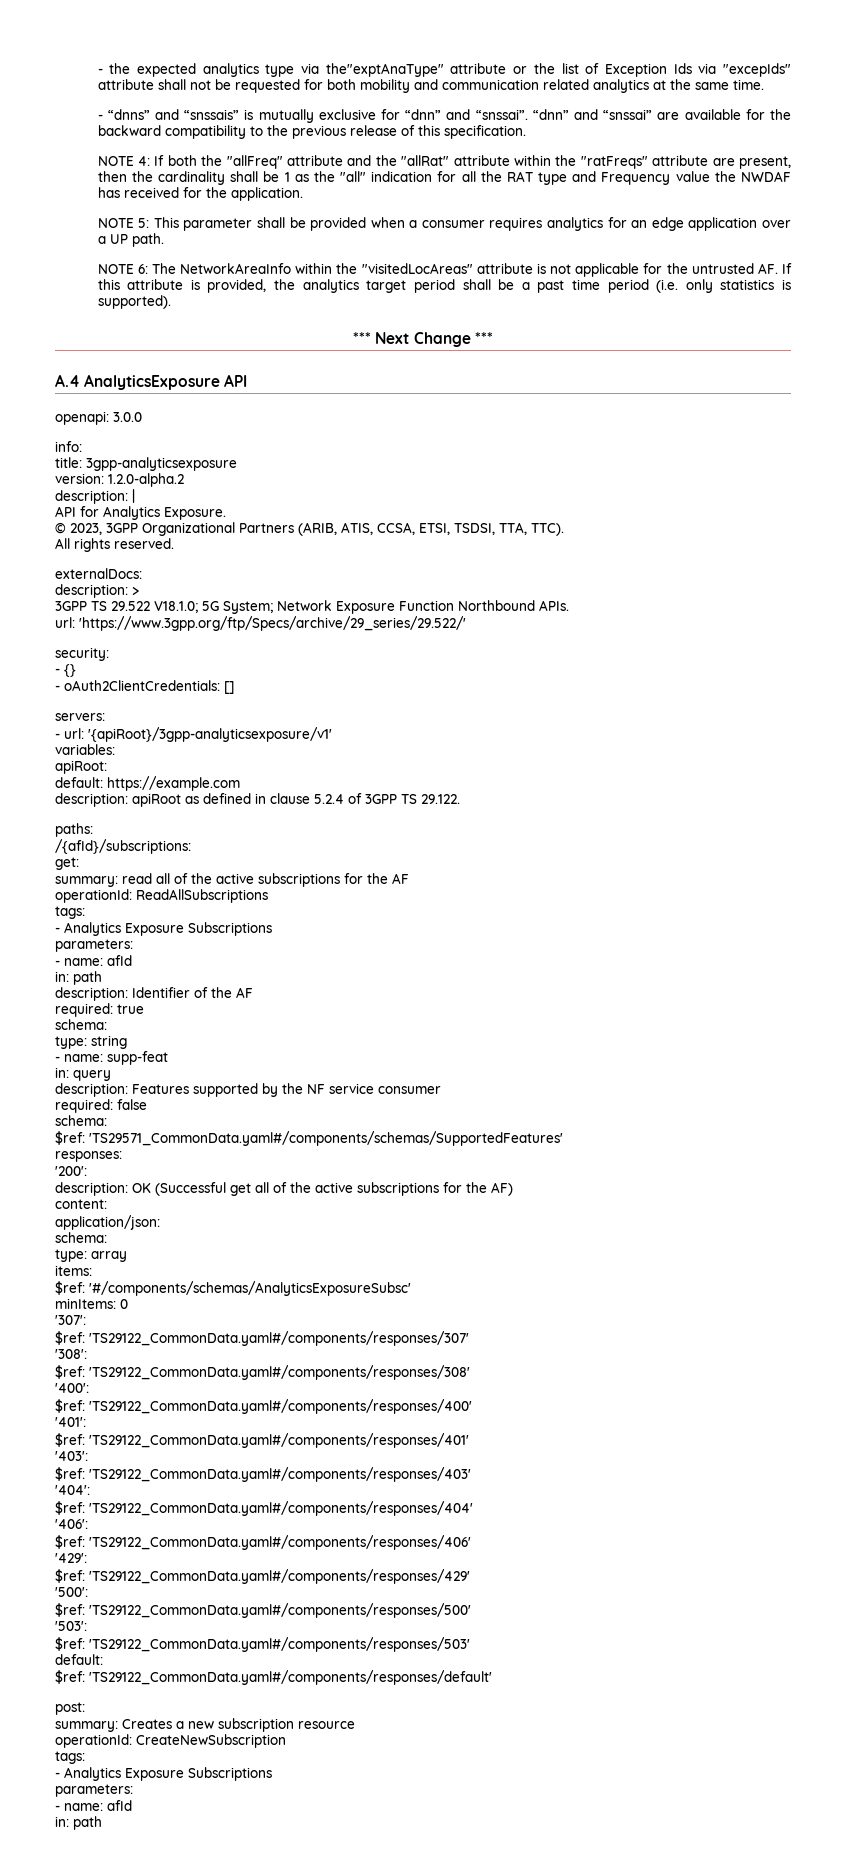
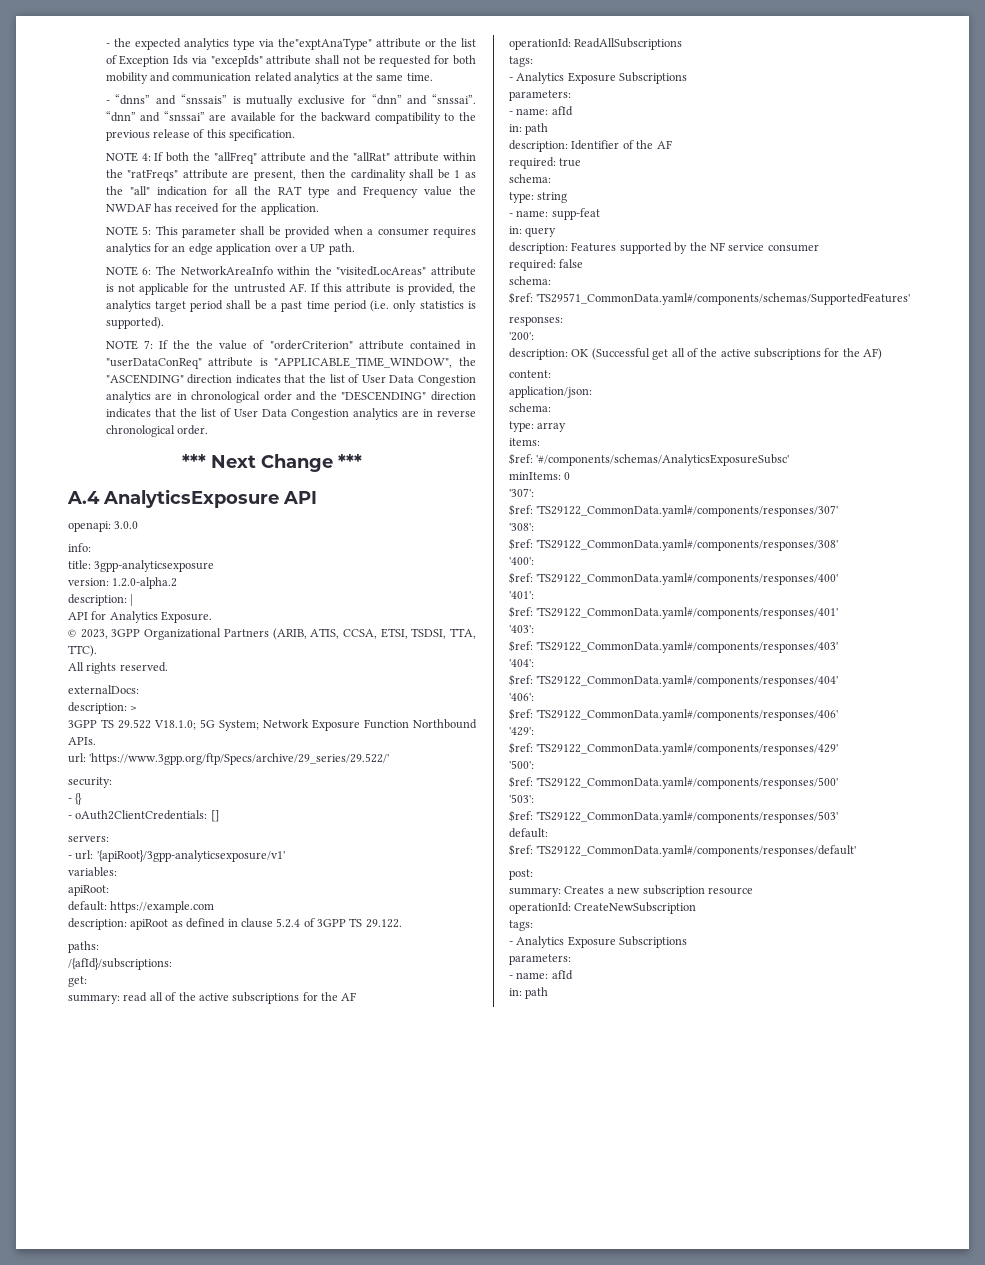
(171, 302) none -> [105,340,476,350] [105,357,476,369] [105,374,476,386] [105,391,476,403] [105,408,476,420] [105,425,209,437] // NOTE 7: If the the value of "orderCriterion" attribute contained in "userDataConReq" attribute is "APPLICABLE_TIME_WINDOW", the "ASCENDING" direction indicates that the list of User Data Congestion analytics are in chronological order and the "DESCENDING" direction indicates that the list of User Data Congestion analytics are in reverse chronological order.

